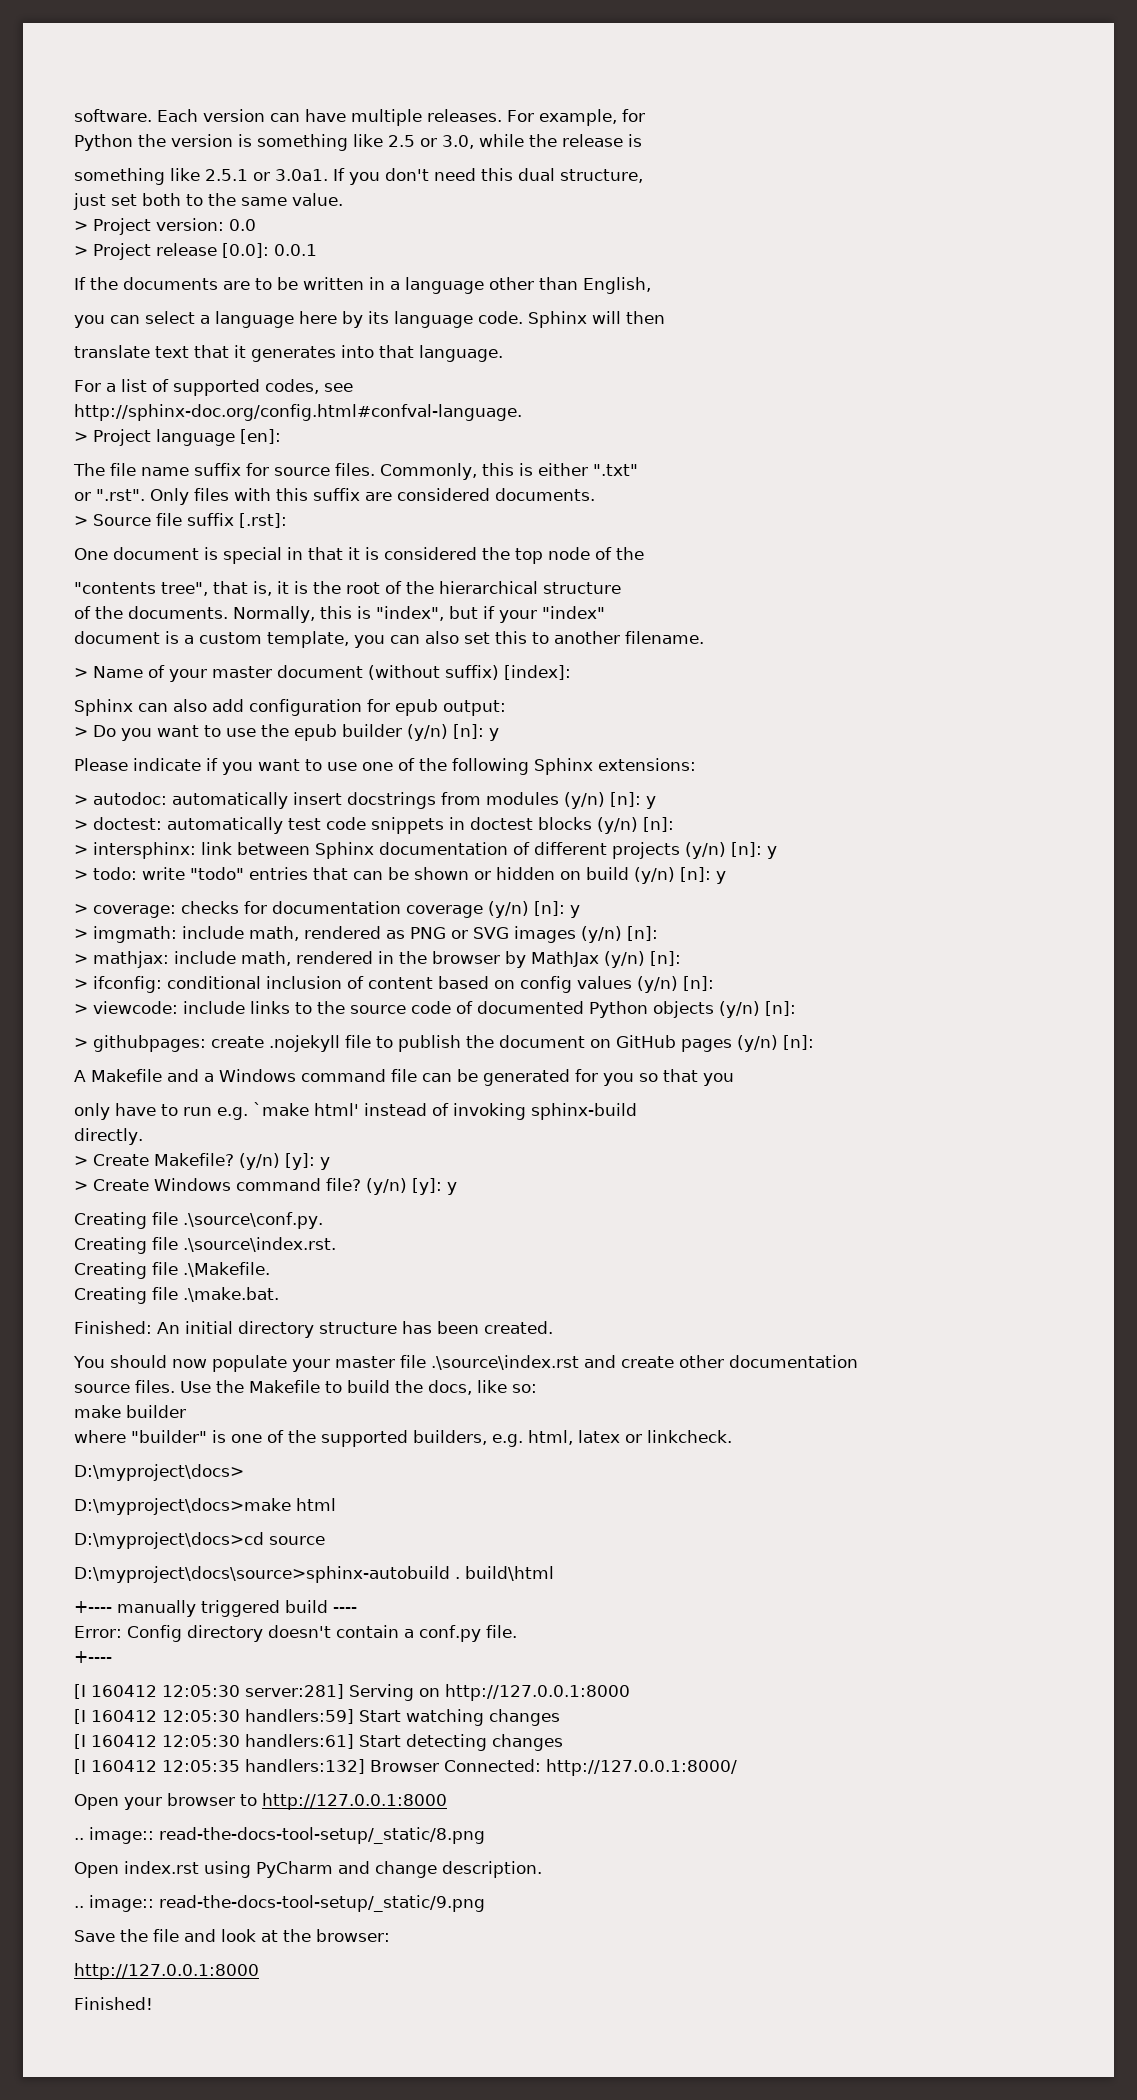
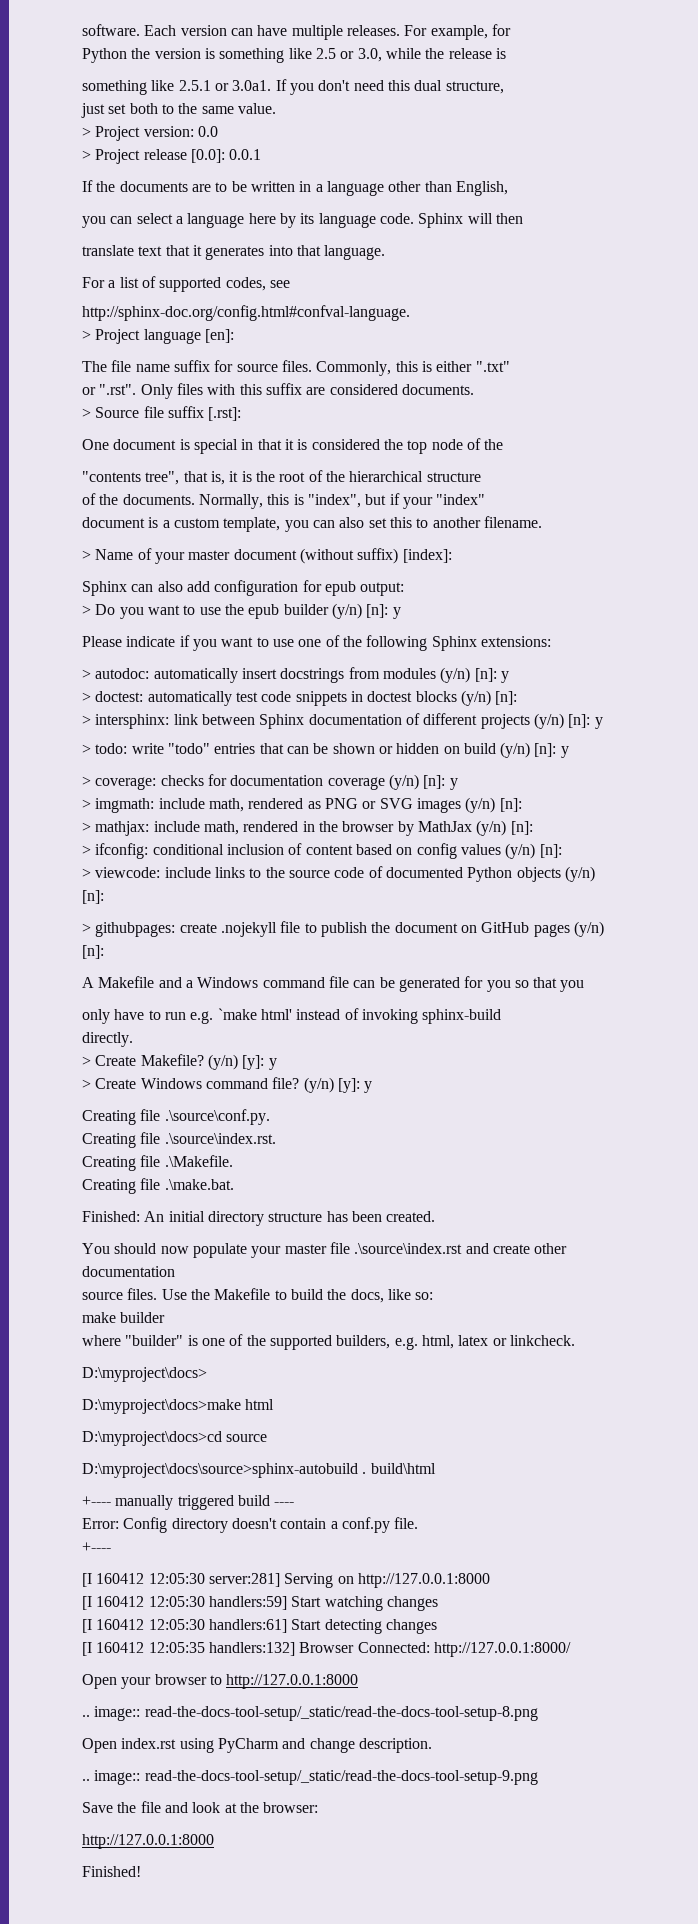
[159,1827,485,1844] read-the-docs-tool-setup/_static/8.png -> [144,1706,538,1721] read-the-docs-tool-setup/_static/read-the-docs-tool-setup-8.png
[159,1895,485,1912] read-the-docs-tool-setup/_static/9.png -> [144,1770,538,1785] read-the-docs-tool-setup/_static/read-the-docs-tool-setup-9.png

